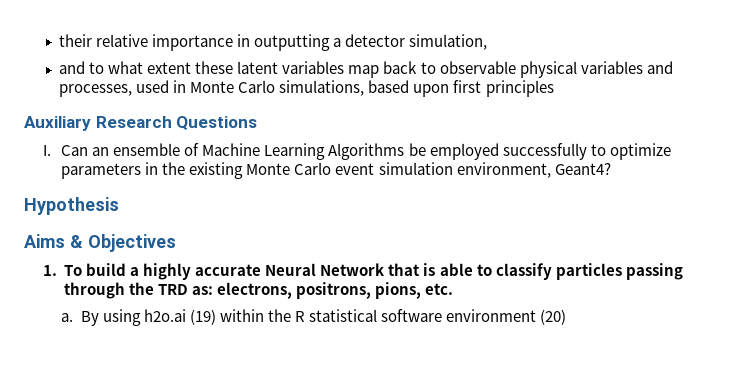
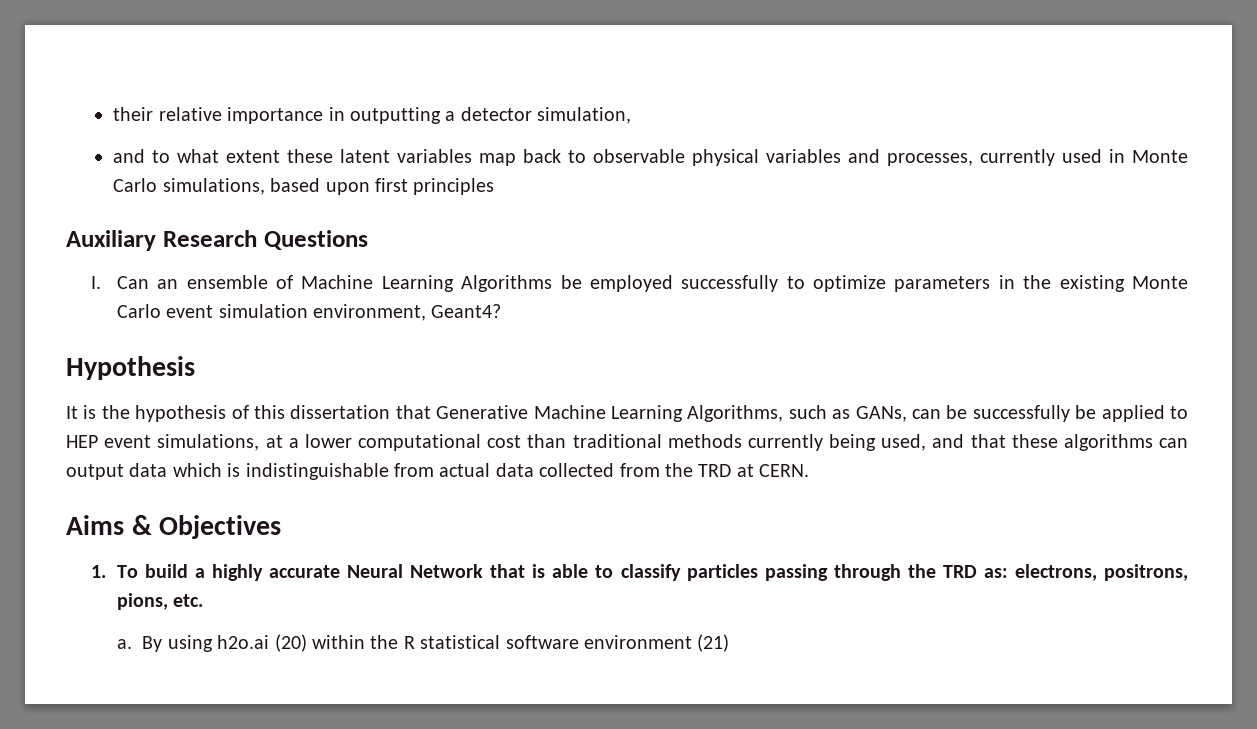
(133, 90) none -> [980,149,1056,166] currently
(119, 206) none -> [66,405,1188,422] [66,434,1188,451] [66,463,810,480] // It is the hypothesis of this dissertation that Generative Machine Learning Algorithms, such as GANs, can be successfully be applied to HEP event simulations, at a lower computational cost than traditional methods currently being used, and that these algorithms can output data which is indistinguishable from actual data collected from the TRD at CERN.
[189,309,216,325] (19) -> [274,634,307,652] (20)
[540,309,567,325] (20) -> [697,634,730,652] (21)

